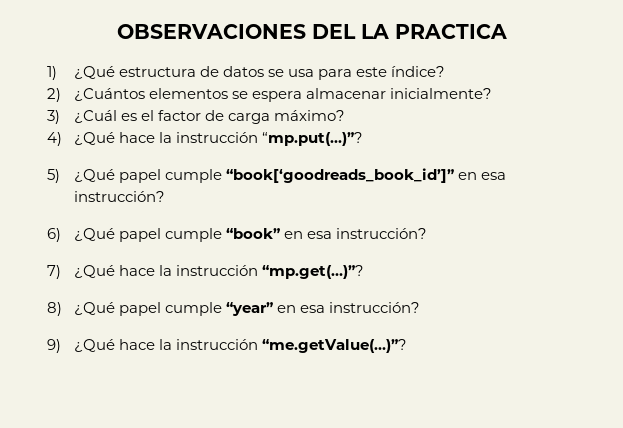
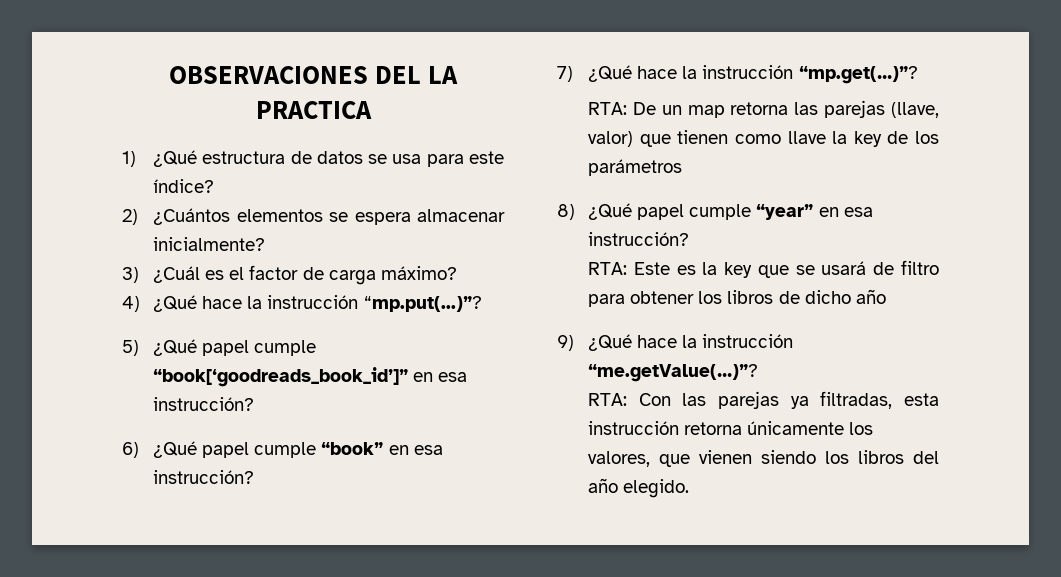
(365, 272) none -> [588,100,939,118] [588,130,939,147] [588,159,683,176] // RTA: De un map retorna las parejas (llave, valor) que tienen como llave la key de los parámetros
(421, 307) none -> [588,260,939,278] [588,289,886,307] // RTA: Este es la key que se usará de filtro para obtener los libros de dicho año
(408, 346) none -> [588,391,939,409] [588,421,874,435] [588,450,939,467] [588,478,690,498] // RTA: Con las parejas ya filtradas, esta instrucción retorna únicamente los valores, que vienen siendo los libros del año elegido.

